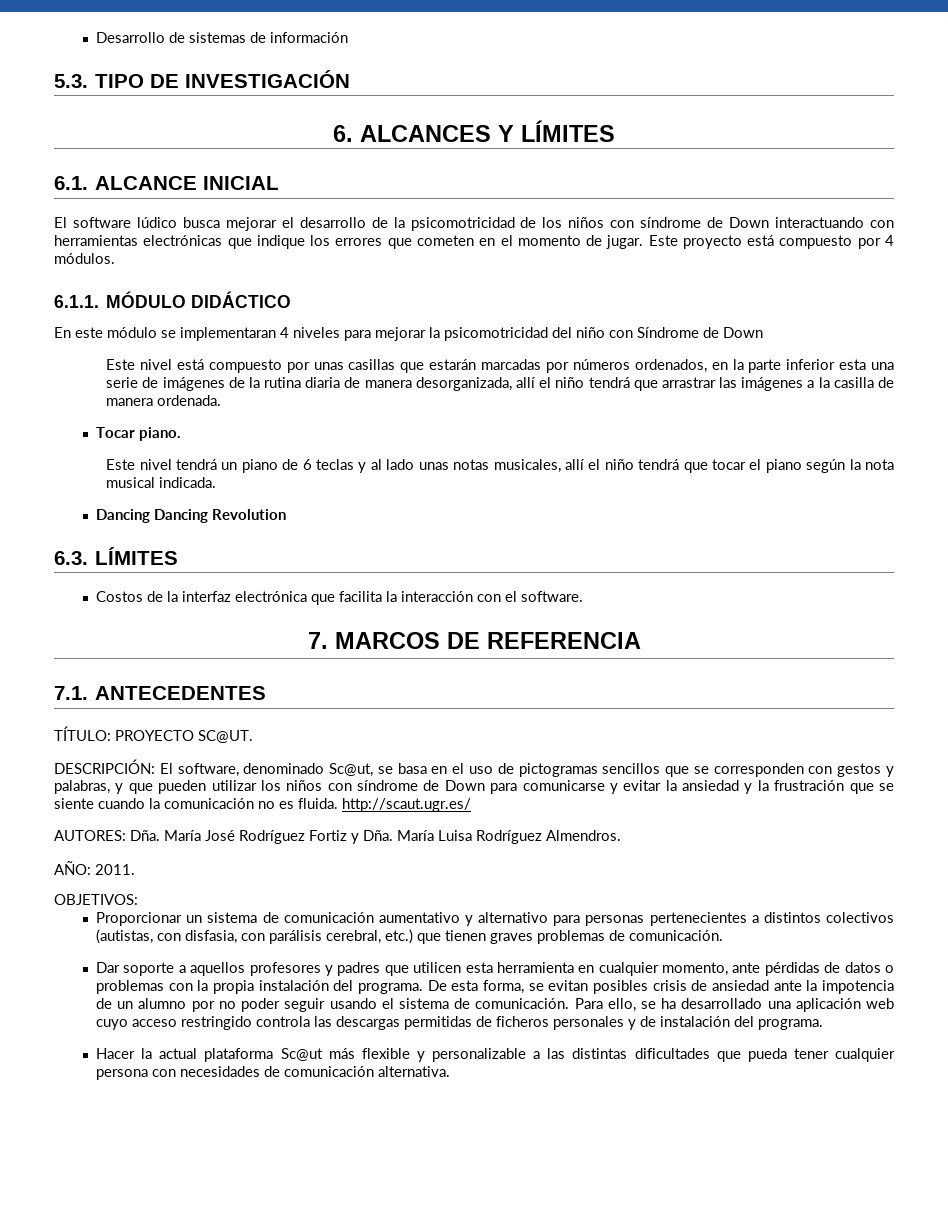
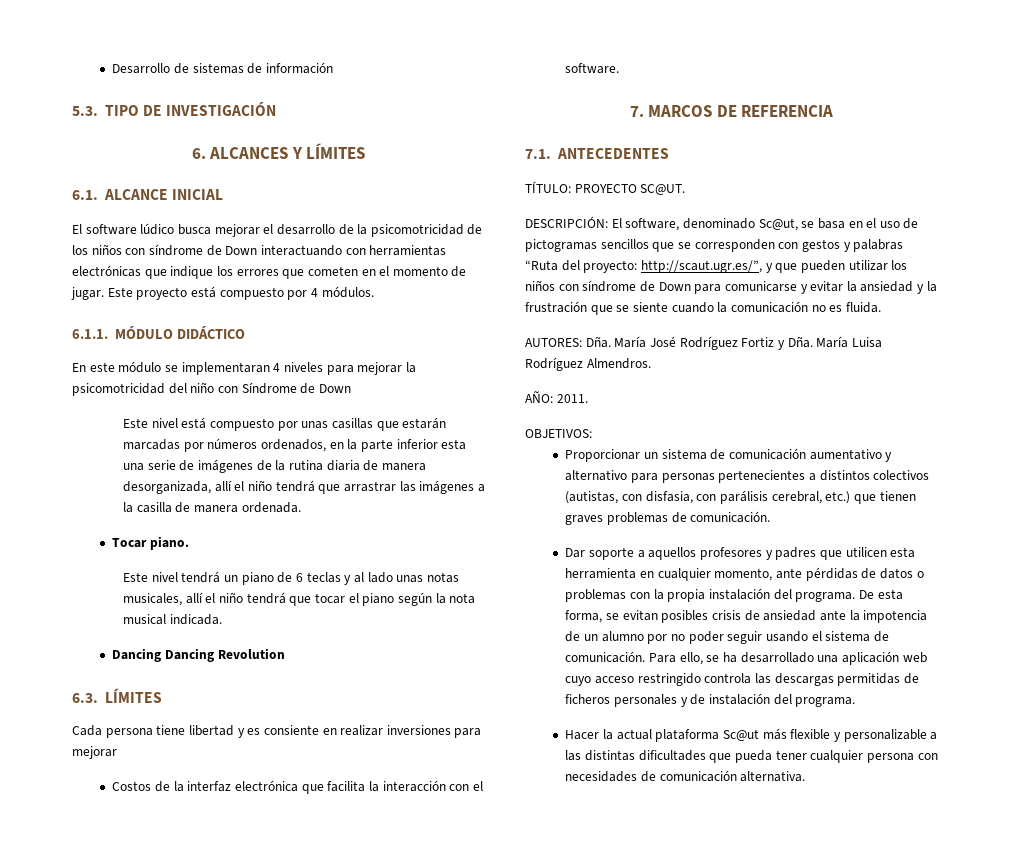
(179, 556) none -> [72,725,482,738] [72,746,117,759] // Cada persona tiene libertad y es consiente en realizar inversiones para mejorar
[54,780,110,794] palabras, -> [853,239,904,252] [525,260,762,273] palabras “Ruta del proyecto: http://scaut.ugr.es/”,
[342,798,471,812] http://scaut.ugr.es/ -> (881, 307) none

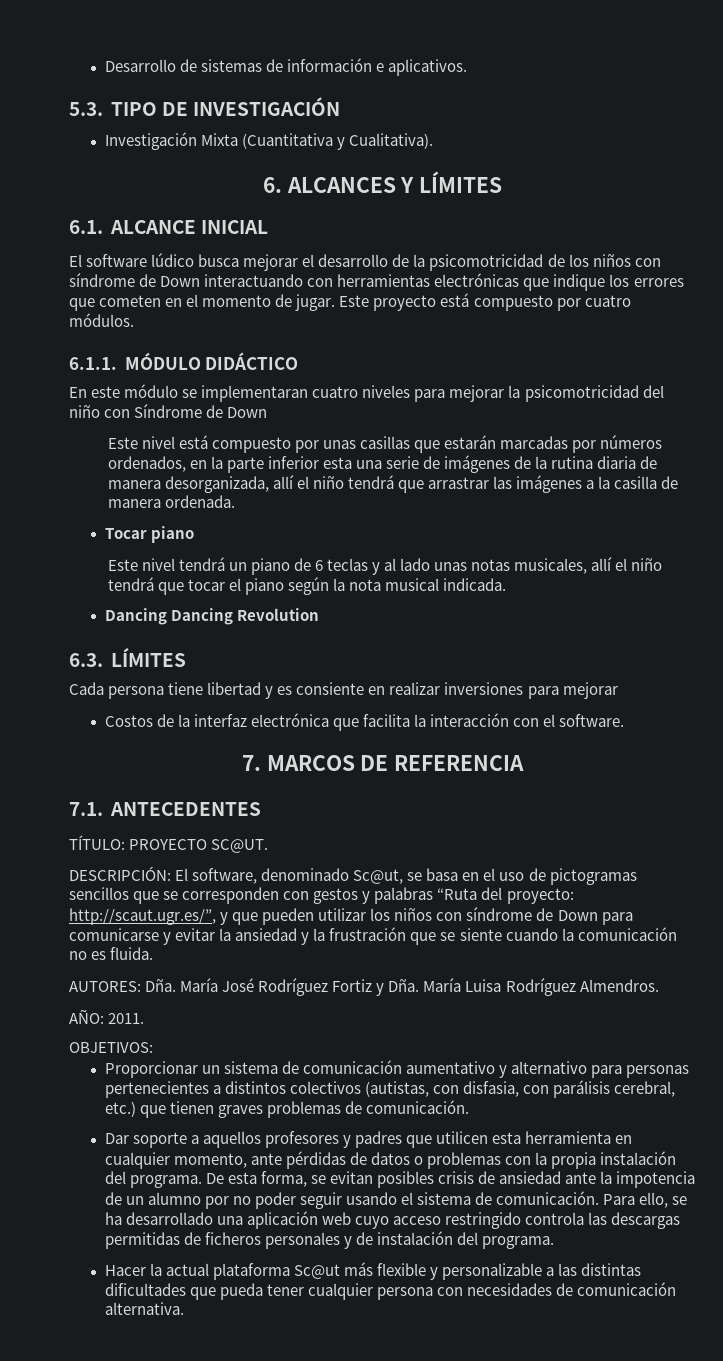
(333, 68) none -> [376,59,468,76] e aplicativos.
(277, 109) none -> [104,132,433,150] // Investigación Mixta (Cuantitativa y Cualitativa).
[310,288,318,297] 4 -> [584,295,631,307] cuatro
[273,363,281,372] 4 -> [312,386,359,398] cuatro
[150,536,190,550] piano. -> [150,526,194,543] piano

